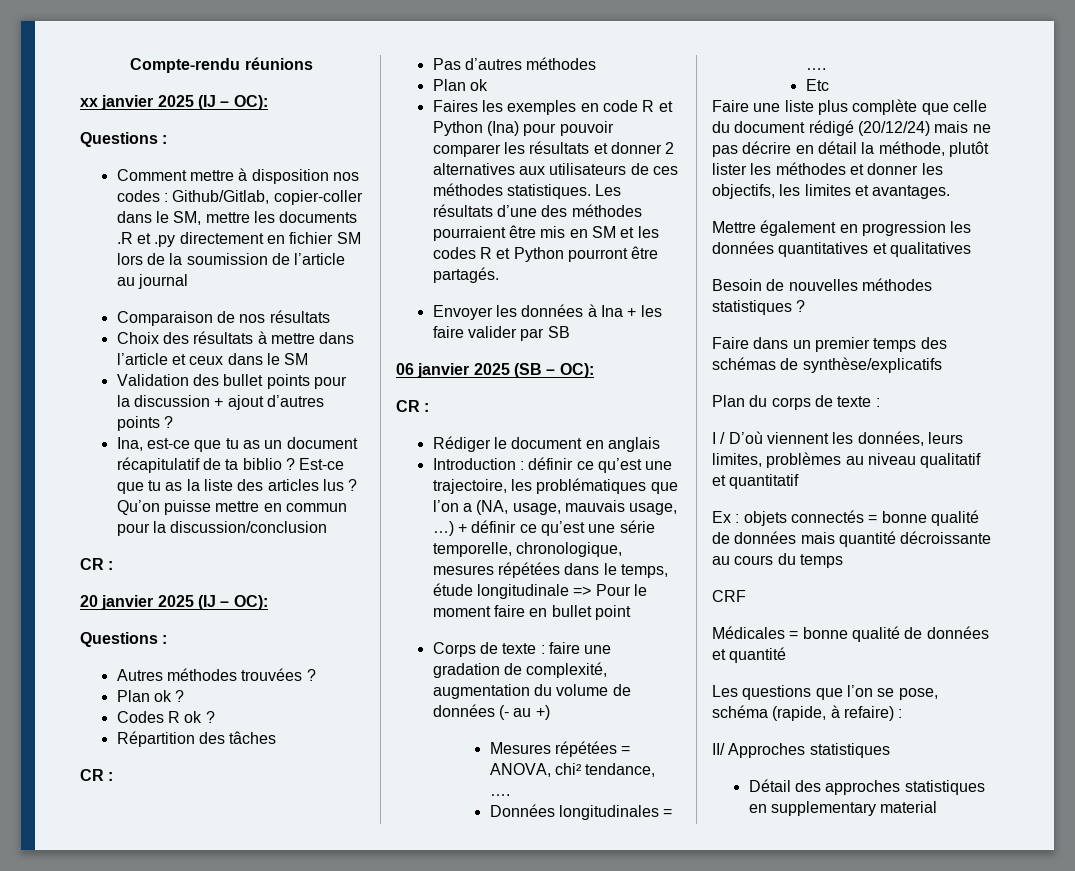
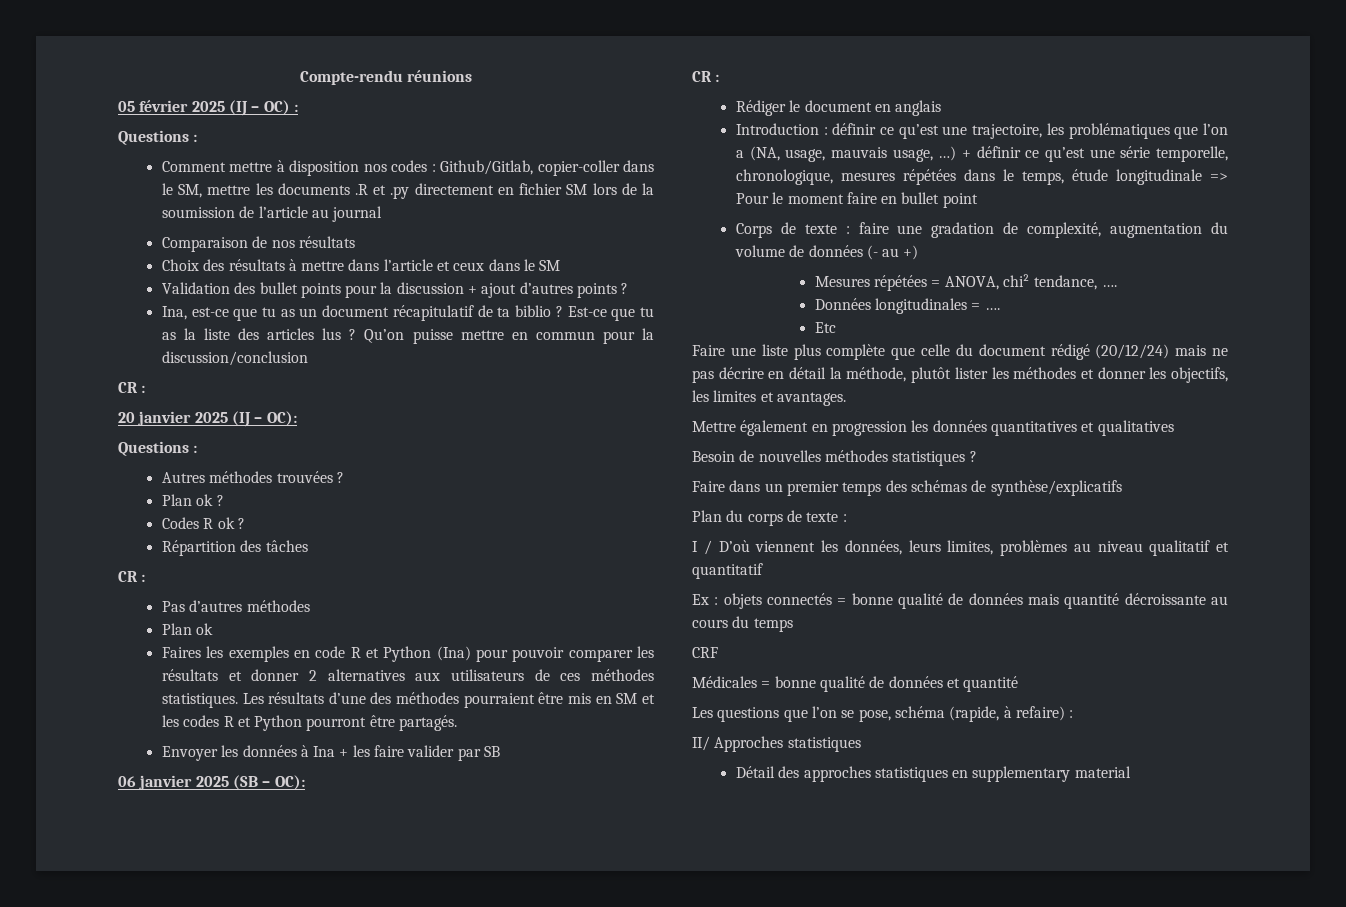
[80,95,268,110] xx janvier 2025 (IJ – OC): -> [118,100,298,116] 05 février 2025 (IJ – OC) :

